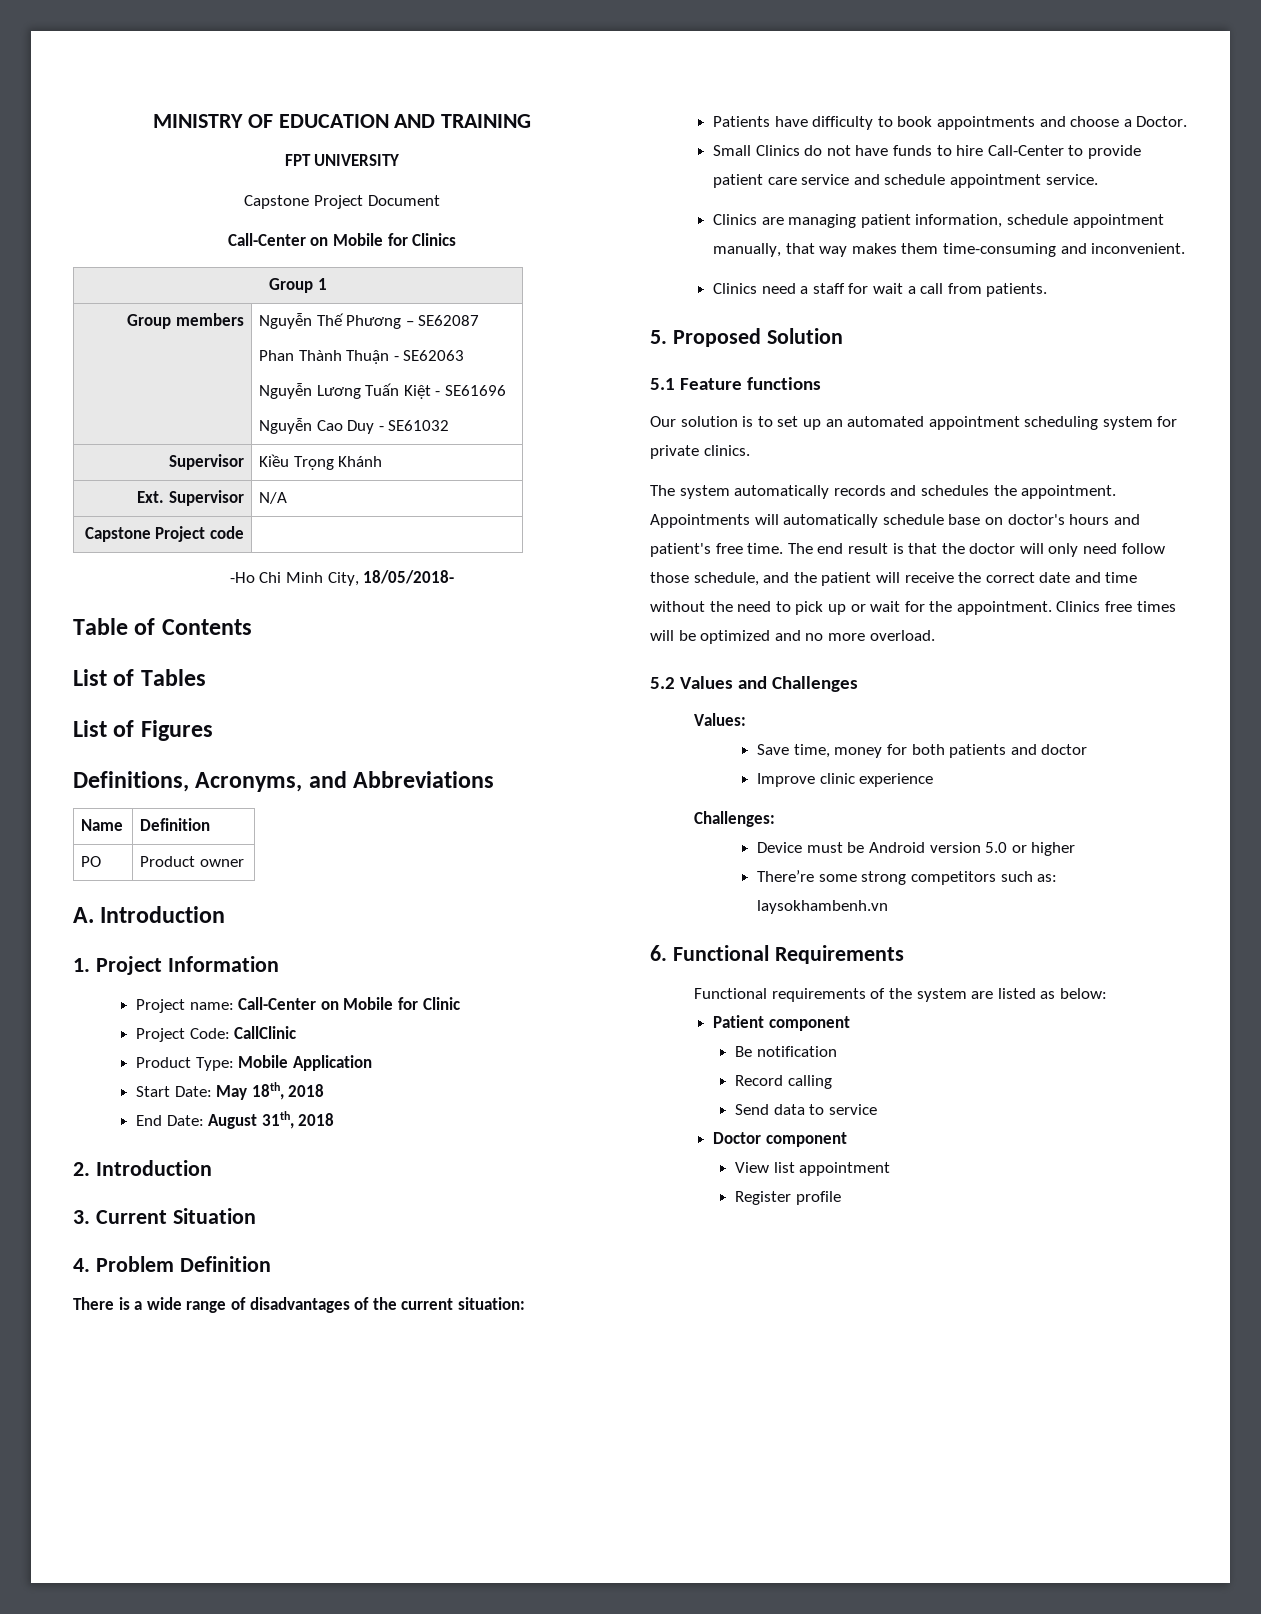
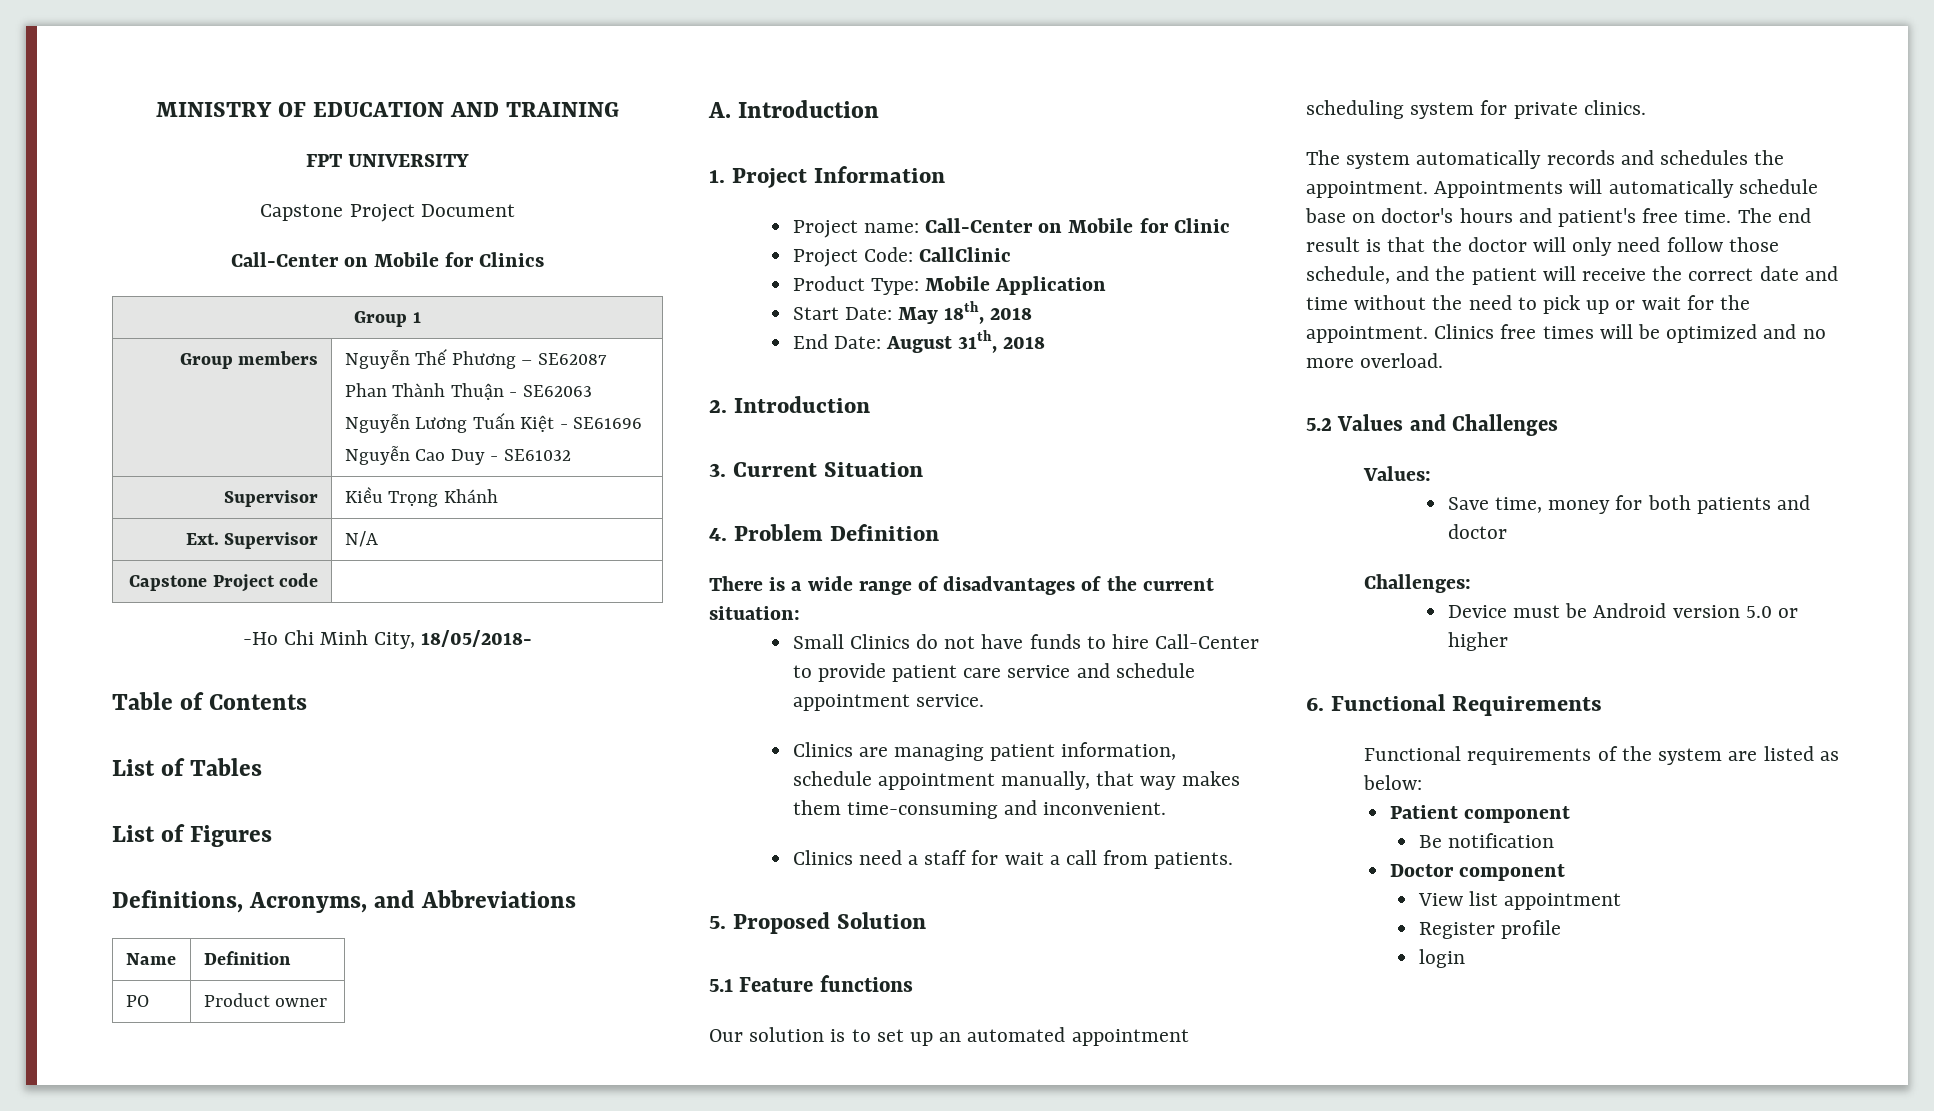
[712,116,1188,130] // Patients have difficulty to book appointments and choose a Doctor. -> (800, 613) none
[757,773,934,787] // Improve clinic experience -> (1507, 531) none
[757,870,1058,885] [757,900,889,914] // There’re some strong competitors such as: laysokhambenh.vn -> (1508, 641) none
[735,1075,832,1089] [735,1104,877,1115] // Record calling // Send data to service -> (1554, 840) none
(841, 1198) none -> [1418,949,1465,968] // login

